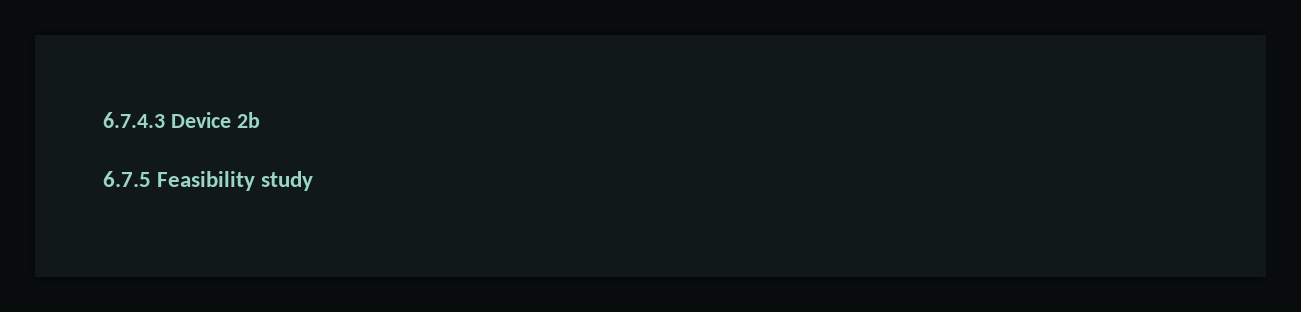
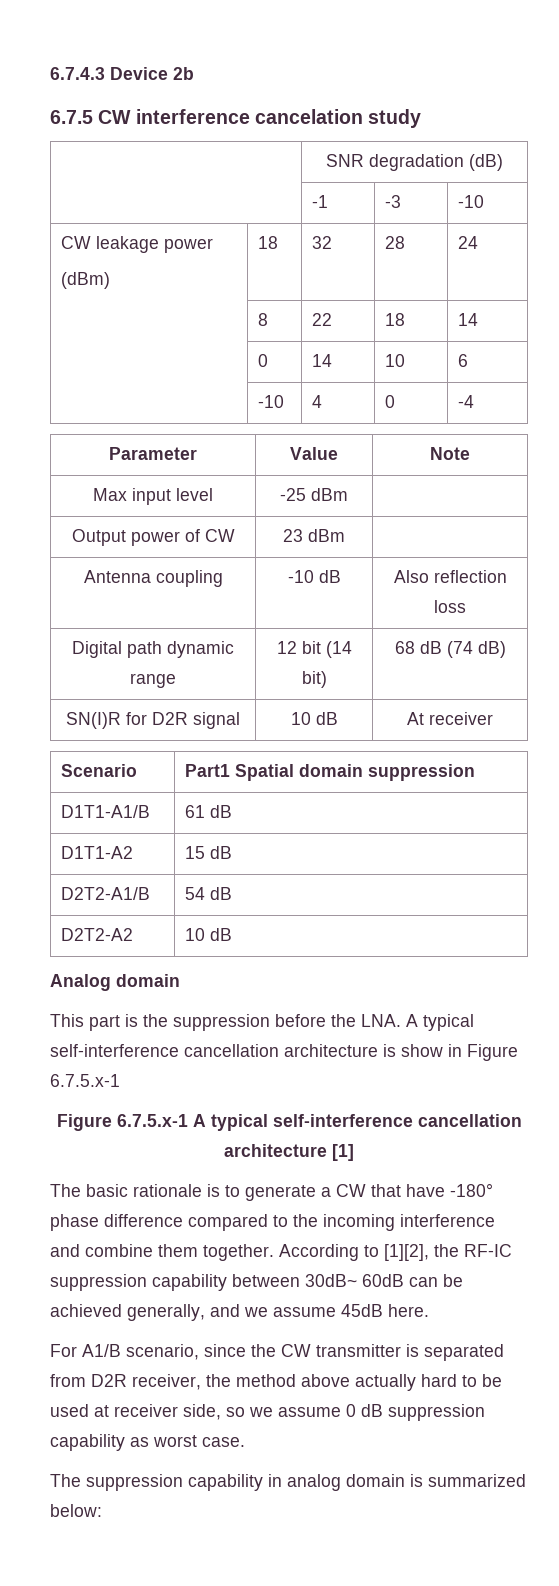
[157,171,314,191] Feasibility study -> [98,109,422,128] [326,154,504,171] [312,195,329,208] [385,195,402,208] [458,195,485,208] [61,236,214,253] [61,272,111,289] [258,236,279,249] [312,236,333,249] [385,236,406,249] [458,236,479,249] [258,313,269,326] [312,313,333,326] [385,313,406,326] [458,313,479,326] [258,354,269,367] [312,354,333,367] [385,354,406,367] [458,354,469,367] [258,395,285,408] [312,395,323,408] [385,395,396,408] [458,395,475,408] [109,447,197,460] [290,447,338,460] [430,447,471,460] [93,488,213,505] [280,488,348,501] [71,529,235,546] [283,529,345,542] [83,570,223,587] [287,570,341,583] [393,570,507,583] [434,600,467,613] [72,641,234,658] [130,673,176,688] [276,641,352,658] [301,671,327,688] [394,641,506,658] [66,712,240,729] [290,712,338,725] [407,712,494,725] [61,764,138,777] [185,764,476,781] [61,805,151,818] [185,805,233,818] [61,846,134,859] [185,846,233,859] [61,887,151,900] [185,887,233,900] [61,928,134,941] [185,928,233,941] [50,974,180,991] [50,1014,474,1031] [50,1044,518,1061] [50,1074,120,1087] [56,1114,522,1131] [224,1144,354,1161] [50,1183,493,1201] [50,1214,495,1231] [50,1244,512,1261] [50,1274,463,1291] [50,1304,429,1321] [50,1344,504,1361] [50,1374,502,1391] [50,1404,485,1421] [50,1434,245,1451] [50,1474,526,1491] [50,1504,102,1517] CW interference cancelation study // | SNR degradation (dB) // | -1 | -3 | -10 // CW leakage power // (dBm) | 18 | 32 | 28 | 24 // | 8 | 22 | 18 | 14 // | 0 | 14 | 10 | 6 // | -10 | 4 | 0 | -4 // Parameter | Value | Note // Max input level | -25 dBm | // Output power of CW | 23 dBm | // Antenna coupling | -10 dB | Also reflection loss // Digital path dynamic range | 12 bit (14 bit) | 68 dB (74 dB) // SN(I)R for D2R signal | 10 dB | At receiver // Scenario | Part1 Spatial domain suppression // D1T1-A1/B | 61 dB // D1T1-A2 | 15 dB // D2T2-A1/B | 54 dB // D2T2-A2 | 10 dB // Analog domain // This part is the suppression before the LNA. A typical self-interference cancellation architecture is show in Figure 6.7.5.x-1 // Figure 6.7.5.x-1 A typical self-interference cancellation architecture [1] // The basic rationale is to generate a CW that have -180° phase difference compared to the incoming interference and combine them together. According to [1][2], the RF-IC suppression capability between 30dB~ 60dB can be achieved generally, and we assume 45dB here. // For A1/B scenario, since the CW transmitter is separated from D2R receiver, the method above actually hard to be used at receiver side, so we assume 0 dB suppression capability as worst case. // The suppression capability in analog domain is summarized below:

